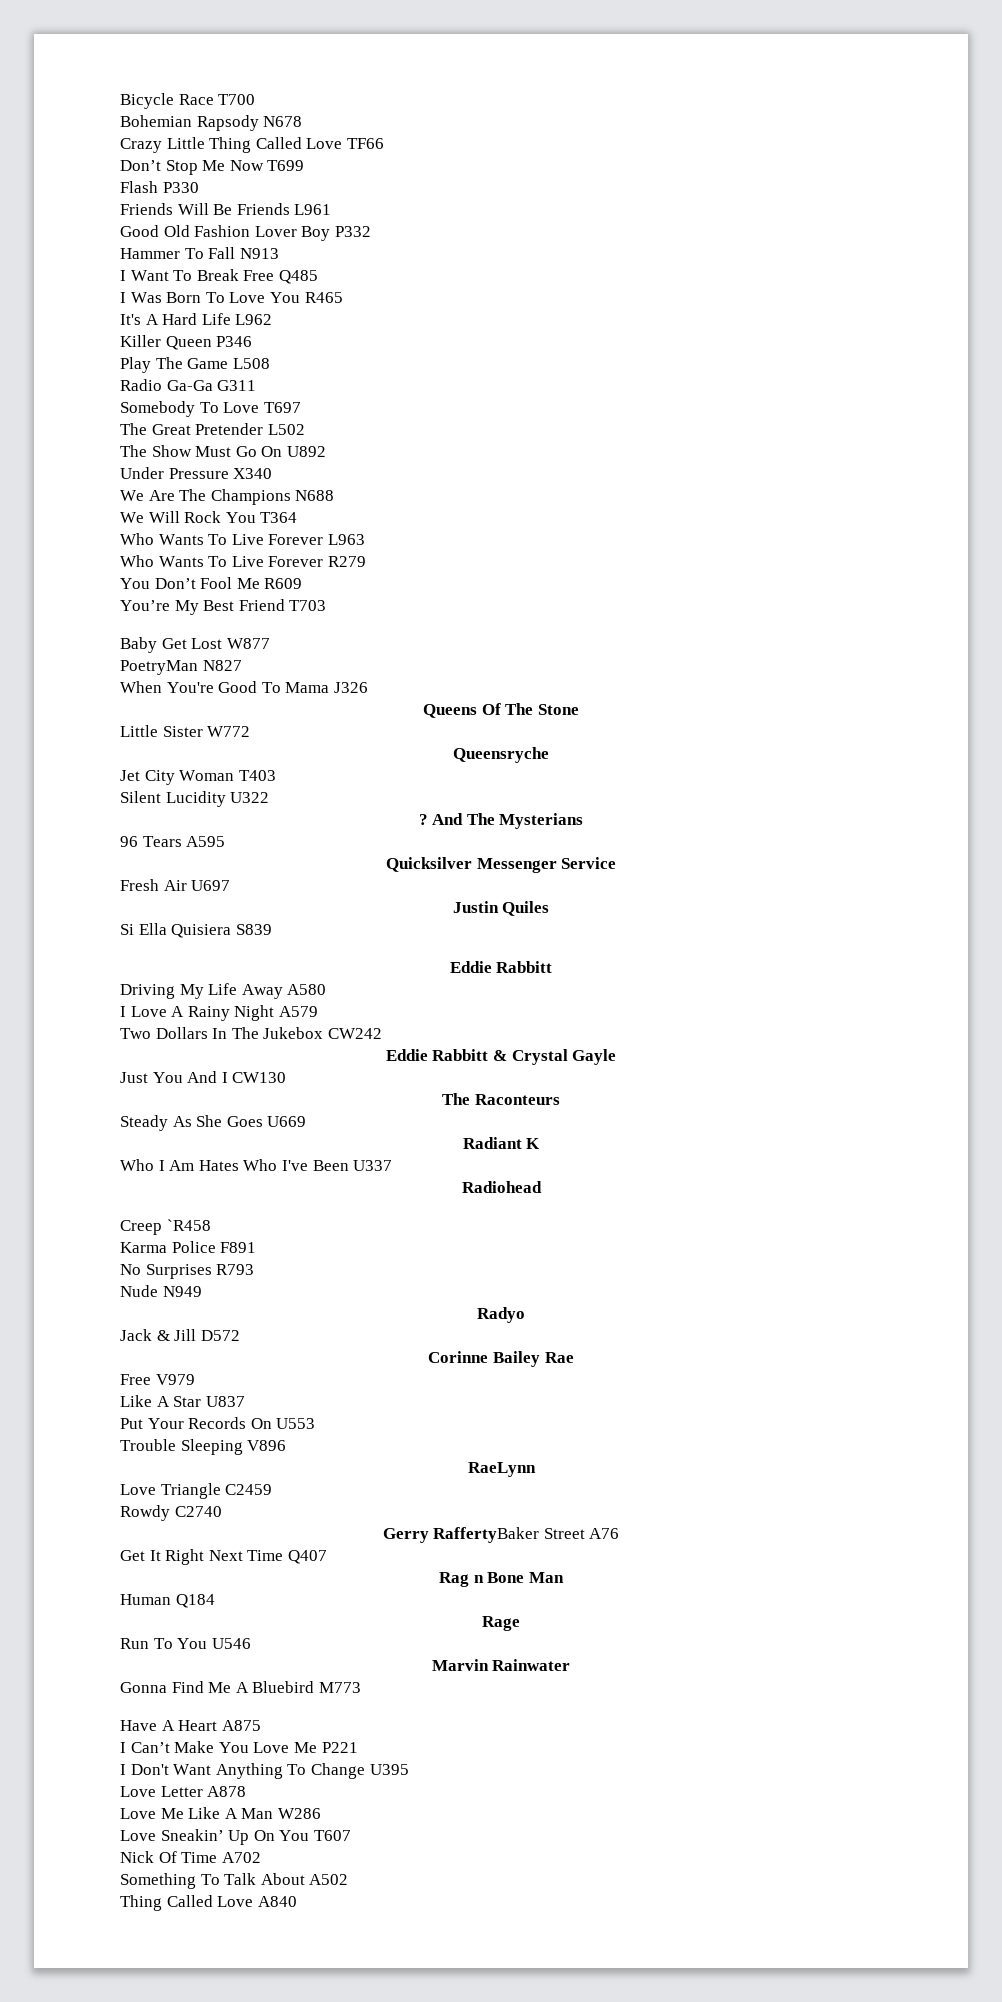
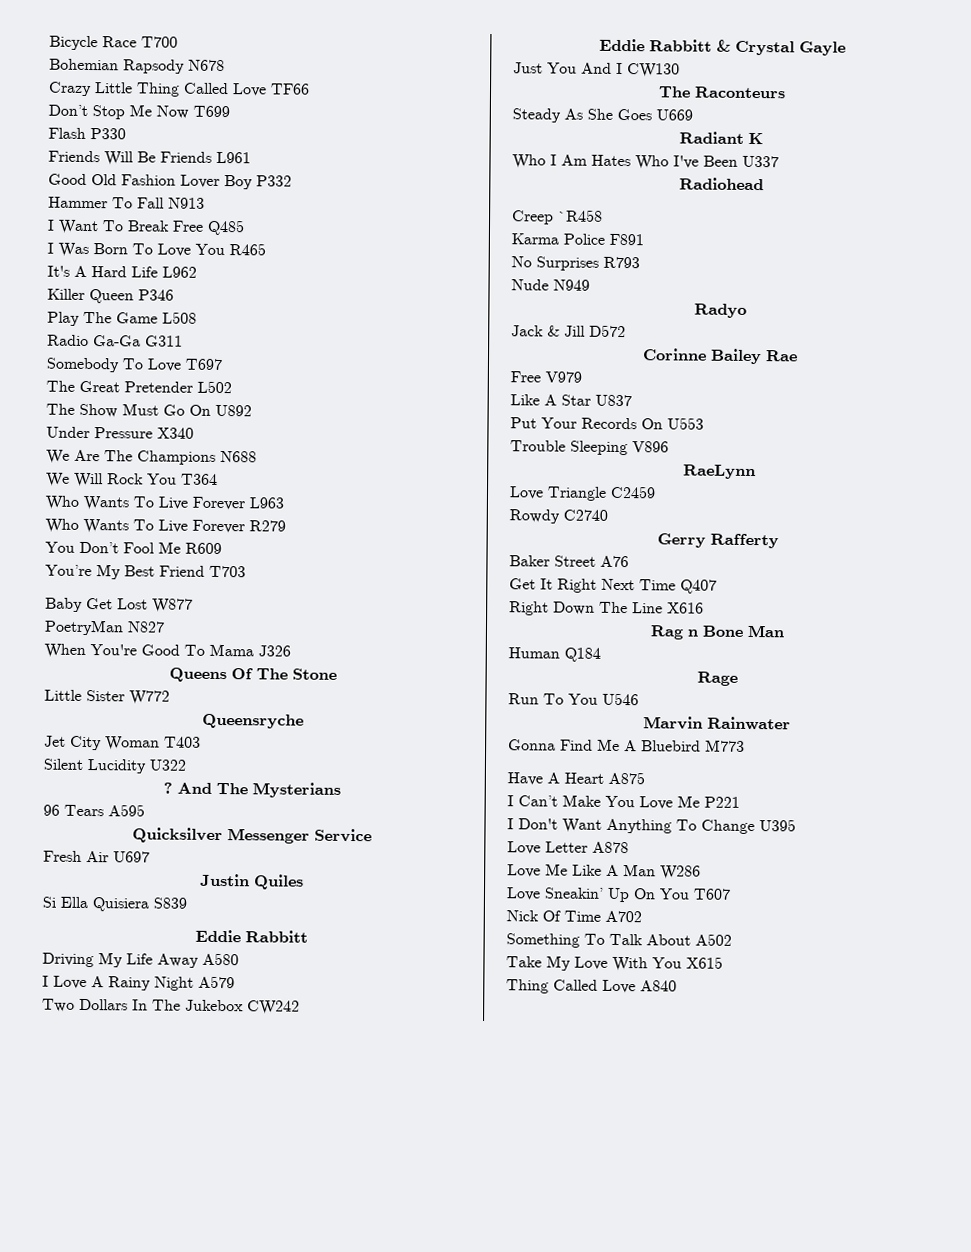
[433,1527,540,1543] RaffertyBaker -> [710,533,779,549] [509,555,550,567] Rafferty // Baker
(327, 1557) none -> [509,601,704,616] // Right Down The Line X616
(349, 1879) none -> [506,955,723,972] // Take My Love With You X615

